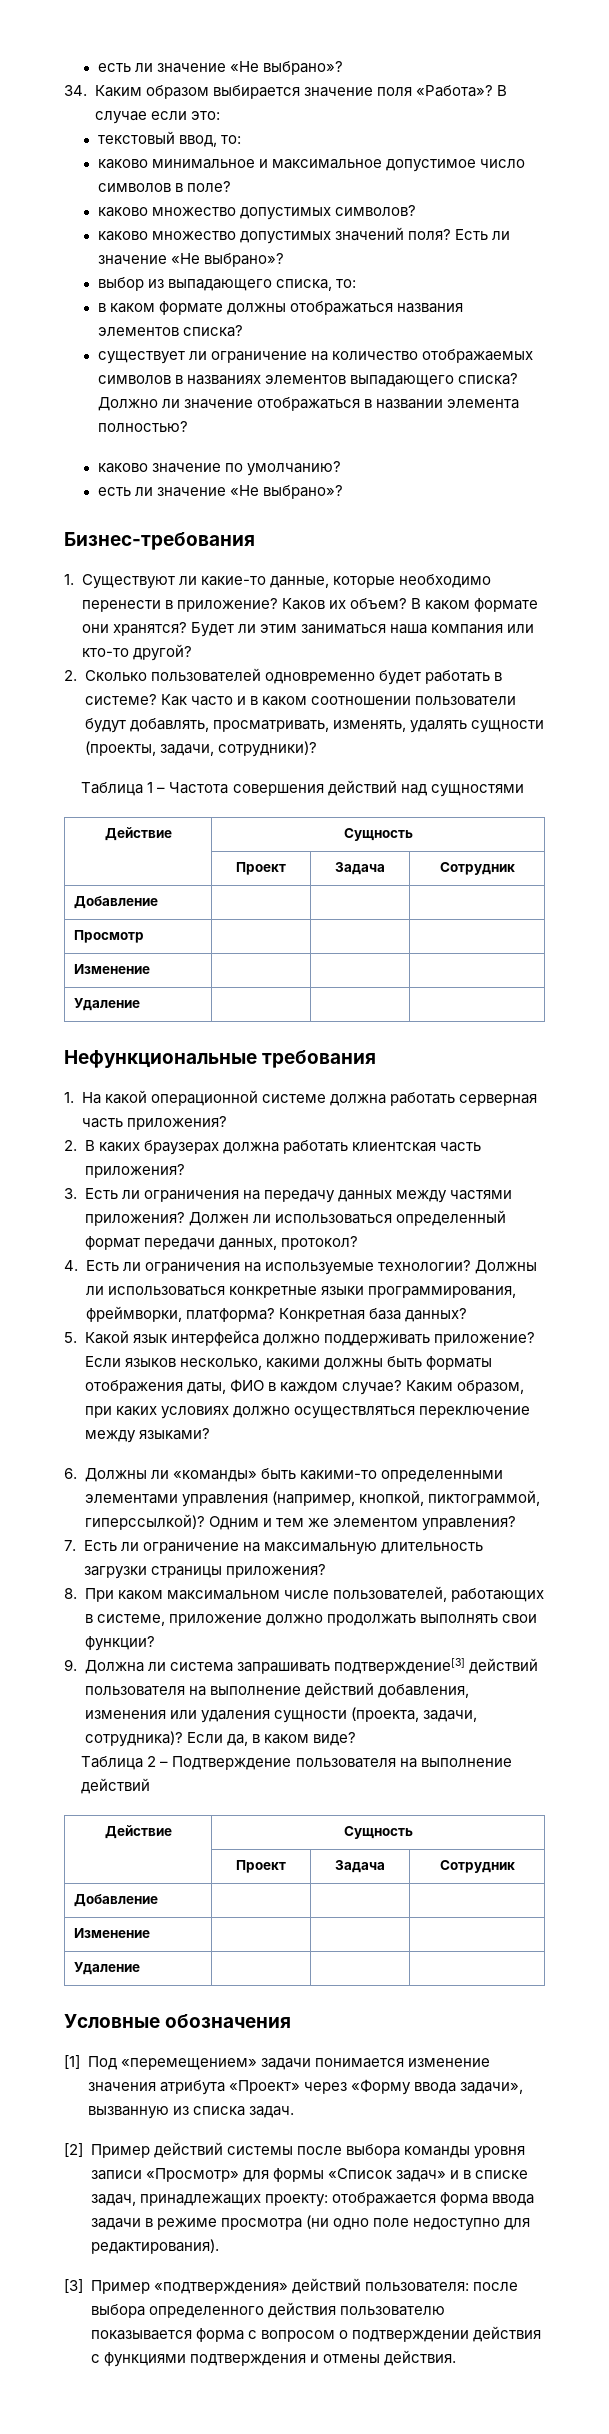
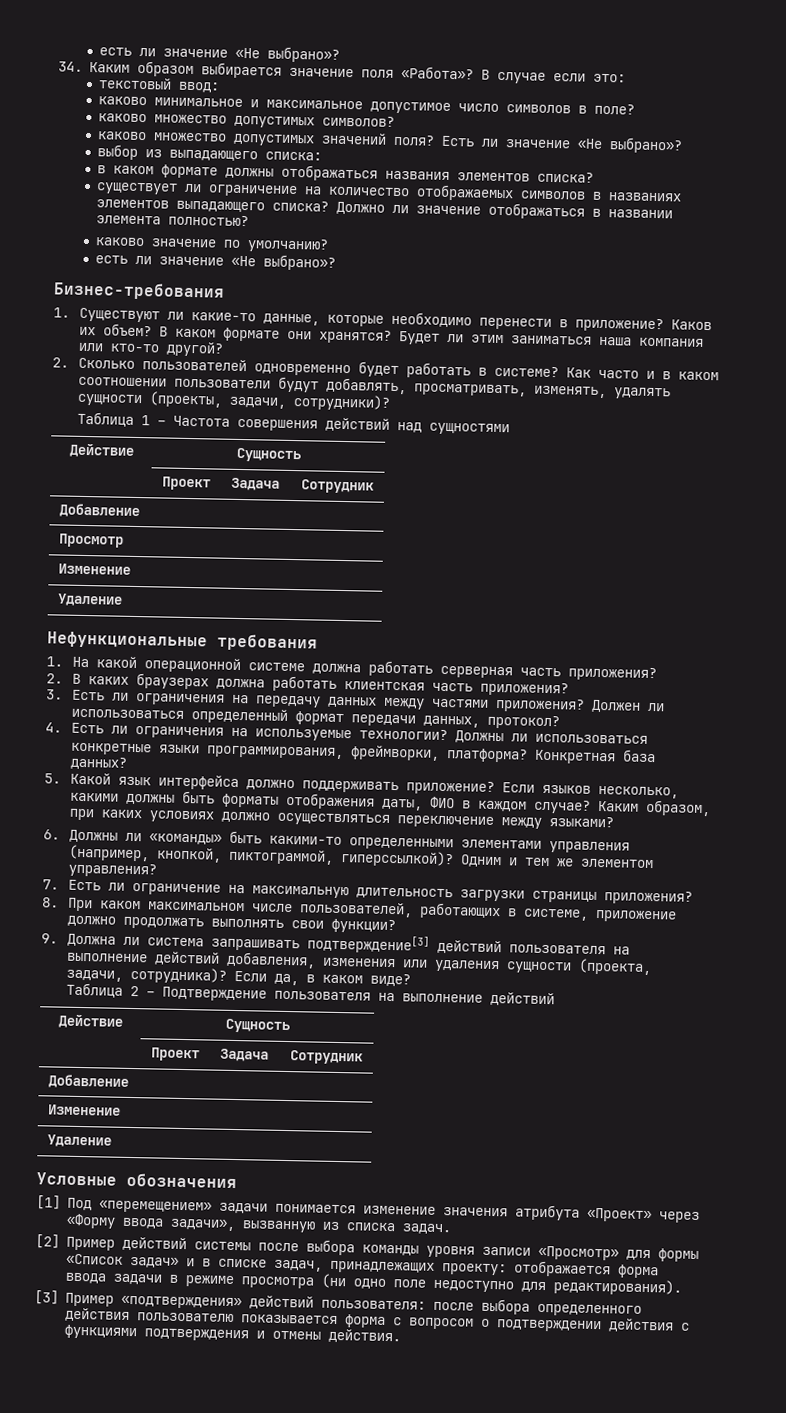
[178,135,241,147] ввод, то: -> [177,81,220,93] ввод:
[275,279,357,291] списка, то: -> [264,151,322,161] списка:

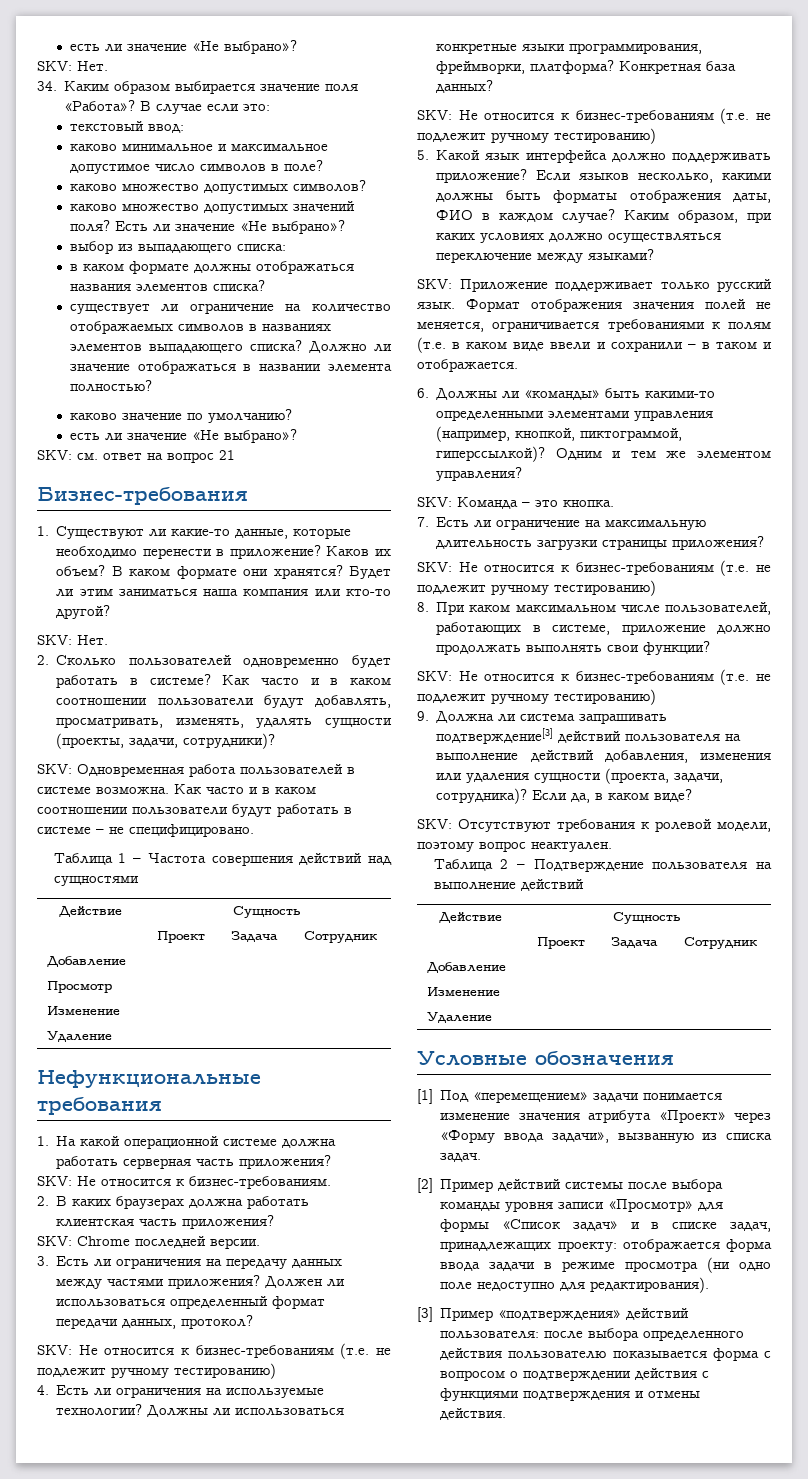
[98,46,340,63] есть ли значение «Не выбрано»? -> [69,40,297,54] [37,61,108,71] есть ли значение «Не выбрано»? // SKV: Нет.
(336, 262) none -> [37,450,235,463] // SKV: см. ответ на вопрос 21
(225, 349) none -> [37,635,108,645] // SKV: Нет.
(392, 402) none -> [37,764,355,777] [37,784,316,794] [37,804,352,817] [37,824,254,837] // SKV: Одновременная работа пользователей в системе возможна. Как часто и в каком соотношении пользователи будут работать в системе – не специфицировано.
(658, 674) none -> [37,1176,331,1189] // SKV: Не относится к бизнес-требованиям.
(570, 689) none -> [37,1236,260,1249] // SKV: Chrome последней версии.
(561, 722) none -> [37,1343,391,1359] [37,1363,276,1379] // SKV: Не относится к бизнес-требованиям (т.е. не подлежит ручному тестированию)
(128, 763) none -> [417,108,771,124] [417,128,656,144] // SKV: Не относится к бизнес-требованиям (т.е. не подлежит ручному тестированию)
(615, 822) none -> [417,279,772,292] [417,299,771,312] [417,319,771,332] [417,337,773,353] [417,359,518,372] // SKV: Приложение поддерживает только русский язык. Формат отображения значения полей не меняется, ограничивается требованиями к полям (т.е. в каком виде ввели и сохранили – в таком и отображается.
(158, 870) none -> [417,497,614,509] // SKV: Команда – это кнопка.
(694, 897) none -> [417,560,771,576] [417,580,656,596] // SKV: Не относится к бизнес-требованиям (т.е. не подлежит ручному тестированию)
(397, 926) none -> [417,669,771,685] [417,689,656,705] // SKV: Не относится к бизнес-требованиям (т.е. не подлежит ручному тестированию)
(412, 980) none -> [417,819,771,832] [417,841,612,852] // SKV: Отсутствуют требования к ролевой модели, поэтому вопрос неактуален.

